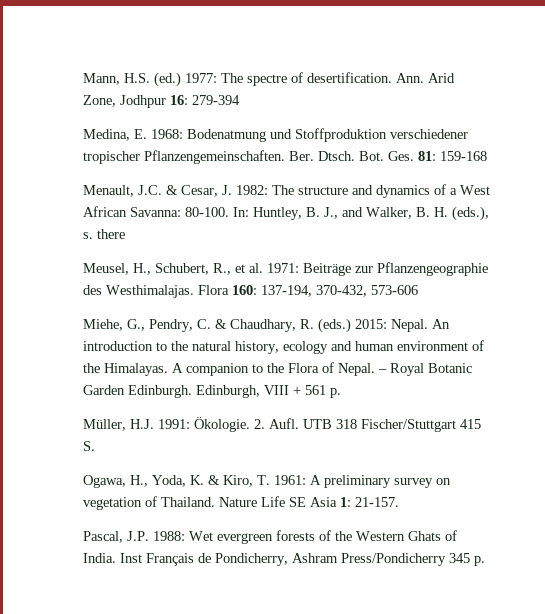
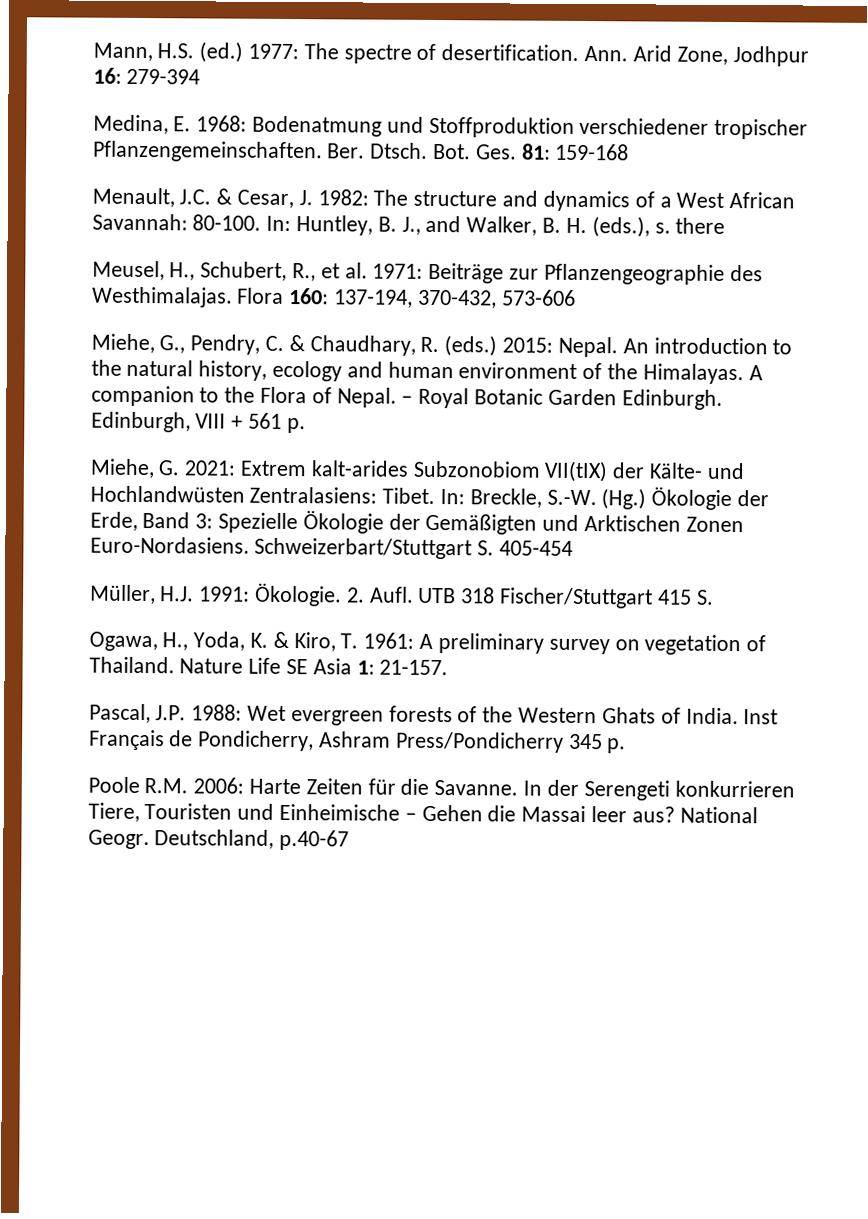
[129,207,181,217] Savanna: -> [91,213,188,231] Savannah:
(341, 393) none -> [89,458,745,483] [89,485,770,511] [89,510,744,535] [89,536,574,560] // Miehe, G. 2021: Extrem kalt-arides Subzonobiom VII(tIX) der Kälte- und Hochlandwüsten Zentralasiens: Tibet. In: Breckle, S.-W. (Hg.) Ökologie der Erde, Band 3: Spezielle Ökologie der Gemäßigten und Arktischen Zonen Euro-Nordasiens. Schweizerbart/Stuttgart S. 405-454
(485, 561) none -> [87,776,795,801] [87,802,758,824] [87,829,350,851] // Poole R.M. 2006: Harte Zeiten für die Savanne. In der Serengeti konkurrieren Tiere, Touristen und Einheimische – Gehen die Massai leer aus? National Geogr. Deutschland, p.40-67

